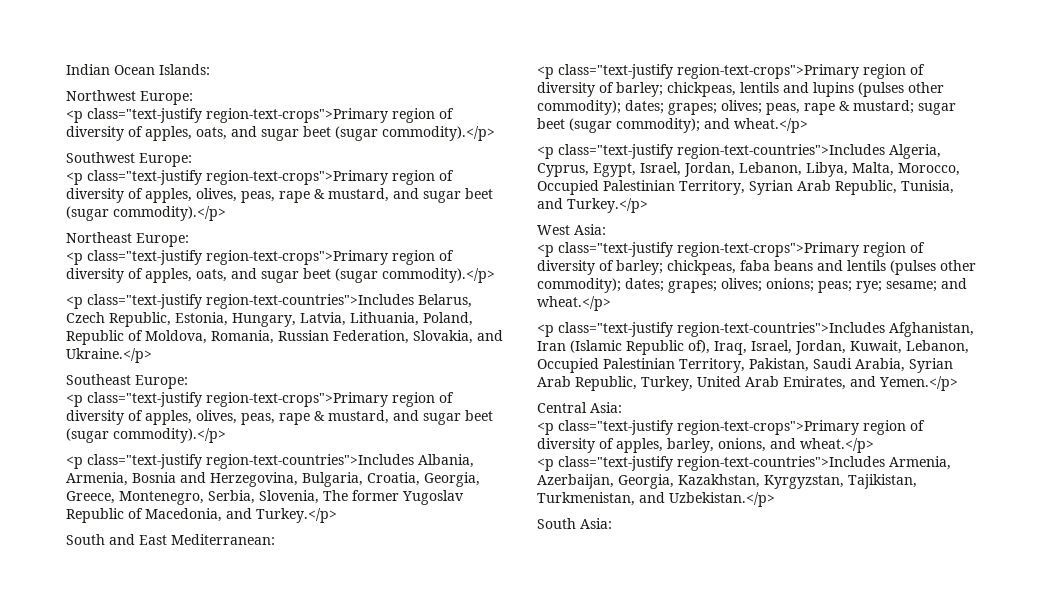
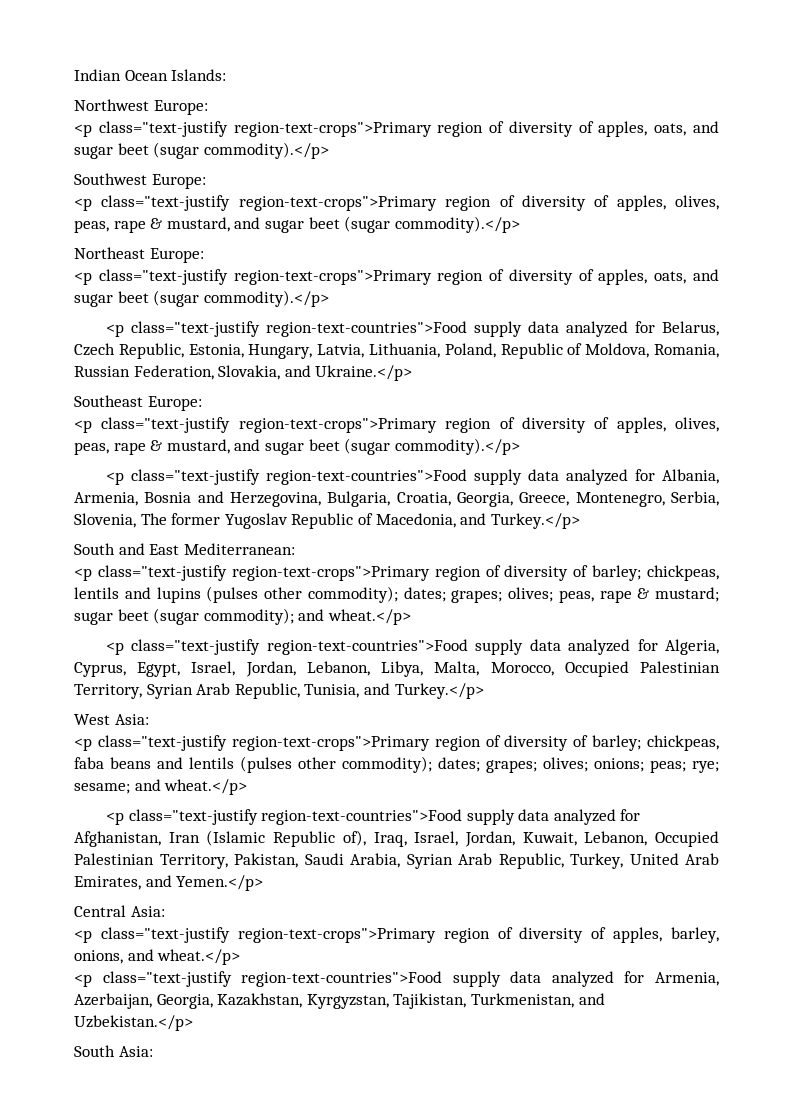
[206,294,414,309] region-text-countries">Includes -> [265,321,655,337] region-text-countries">Food supply data analyzed for
[206,454,414,469] region-text-countries">Includes -> [265,469,655,485] region-text-countries">Food supply data analyzed for
[677,144,885,159] region-text-countries">Includes -> [266,639,658,655] region-text-countries">Food supply data analyzed for
[677,322,885,337] region-text-countries">Includes -> [261,809,641,825] region-text-countries">Food supply data analyzed for
[677,456,885,471] region-text-countries">Includes -> [241,971,645,987] region-text-countries">Food supply data analyzed for

